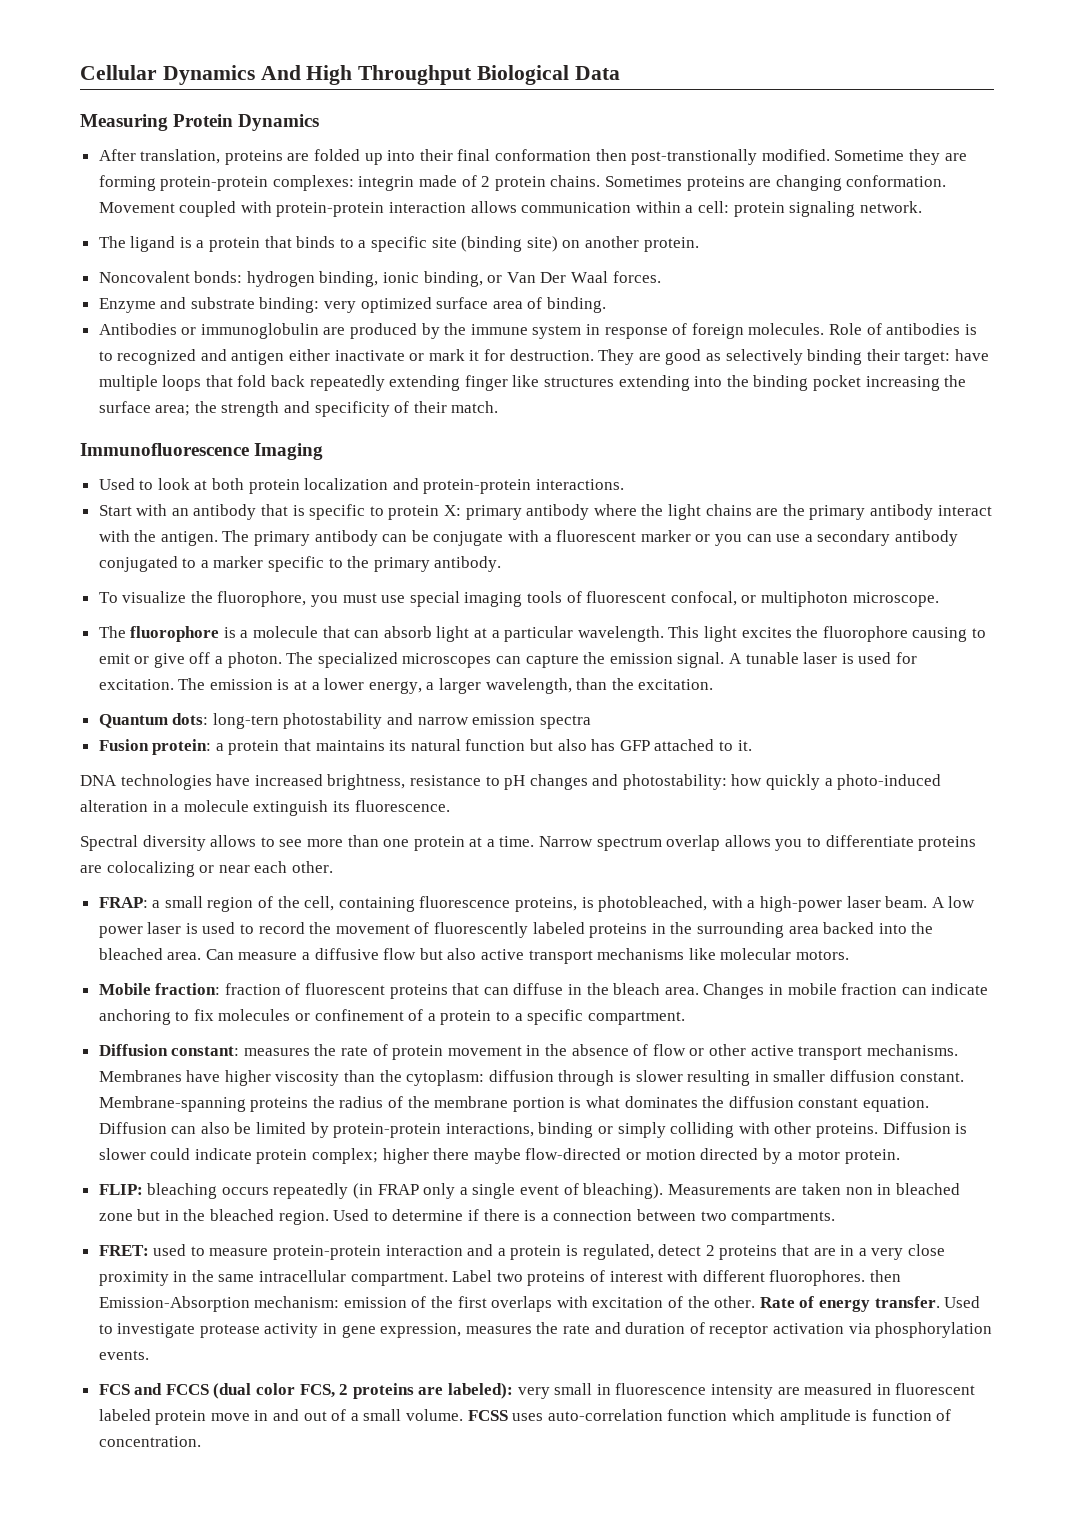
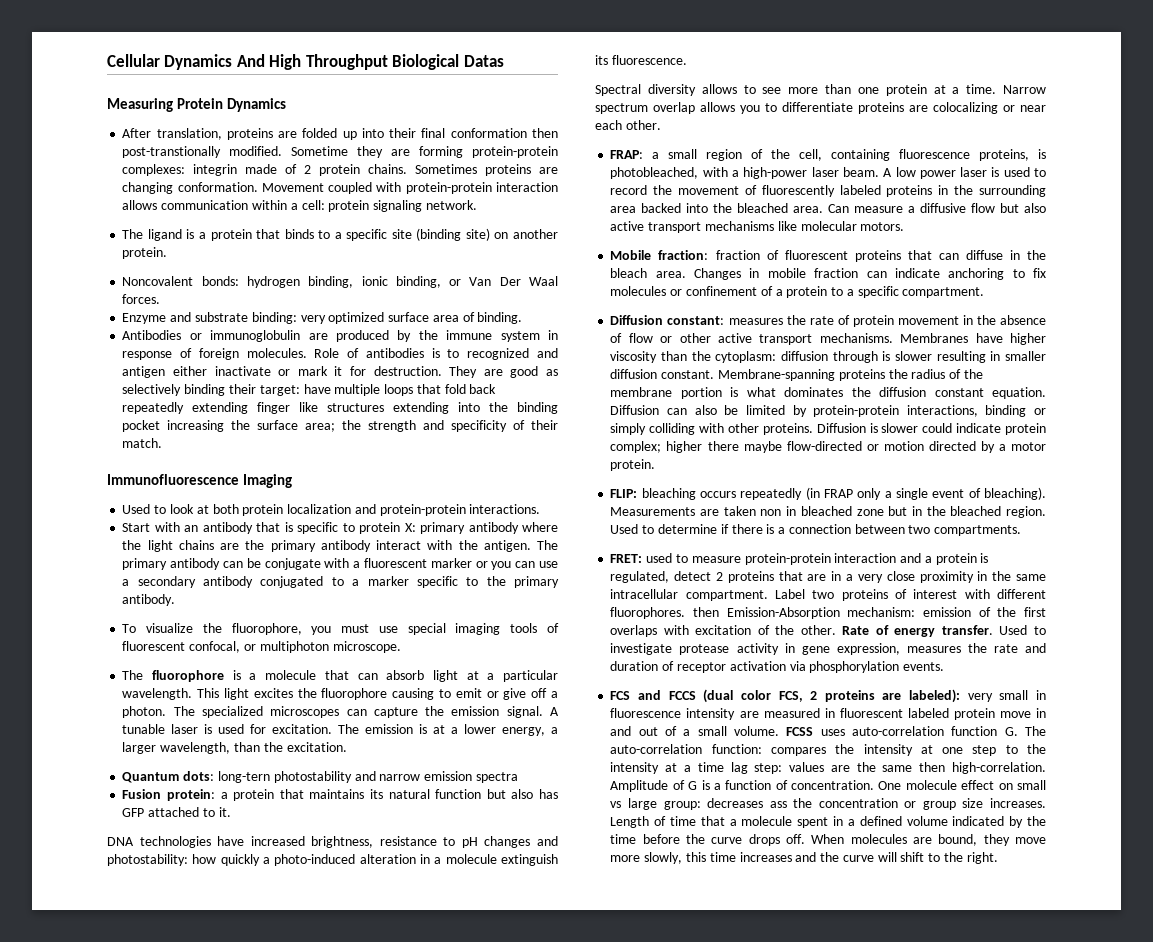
[574,66,620,80] Data -> [463,55,504,67] Datas
[731,1409,952,1425] [98,1436,201,1447] which amplitude is function of concentration. -> [1004,726,1046,736] [610,744,1046,756] [610,762,1046,774] [610,780,1046,792] [610,798,1046,810] [610,816,1047,828] [610,834,1046,846] [610,852,998,864] G. The auto-correlation function: compares the intensity at one step to the intensity at a time lag step: values are the same then high-correlation. Amplitude of G is a function of concentration. One molecule effect on small vs large group: decreases ass the concentration or group size increases. Length of time that a molecule spent in a defined volume indicated by the time before the curve drops off. When molecules are bound, they move more slowly, this time increases and the curve will shift to the right.

